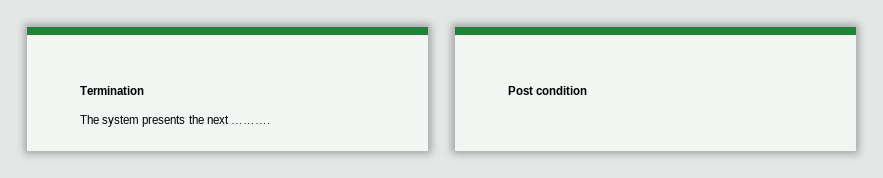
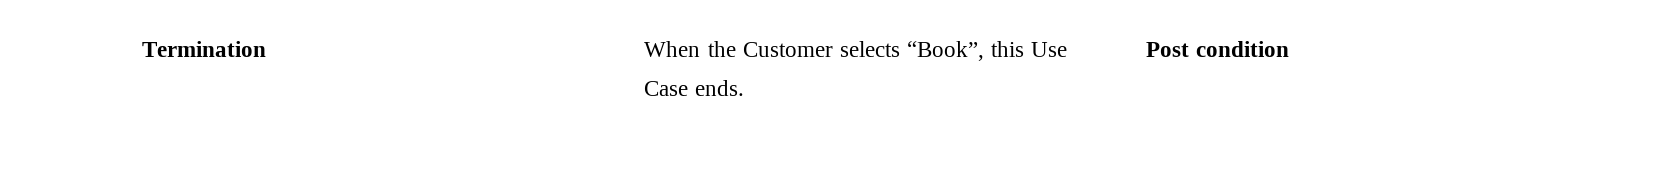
[80,115,270,127] The system presents the next ………. -> [644,41,1067,61] [644,80,744,96] When the Customer selects “Book”, this Use Case ends.

